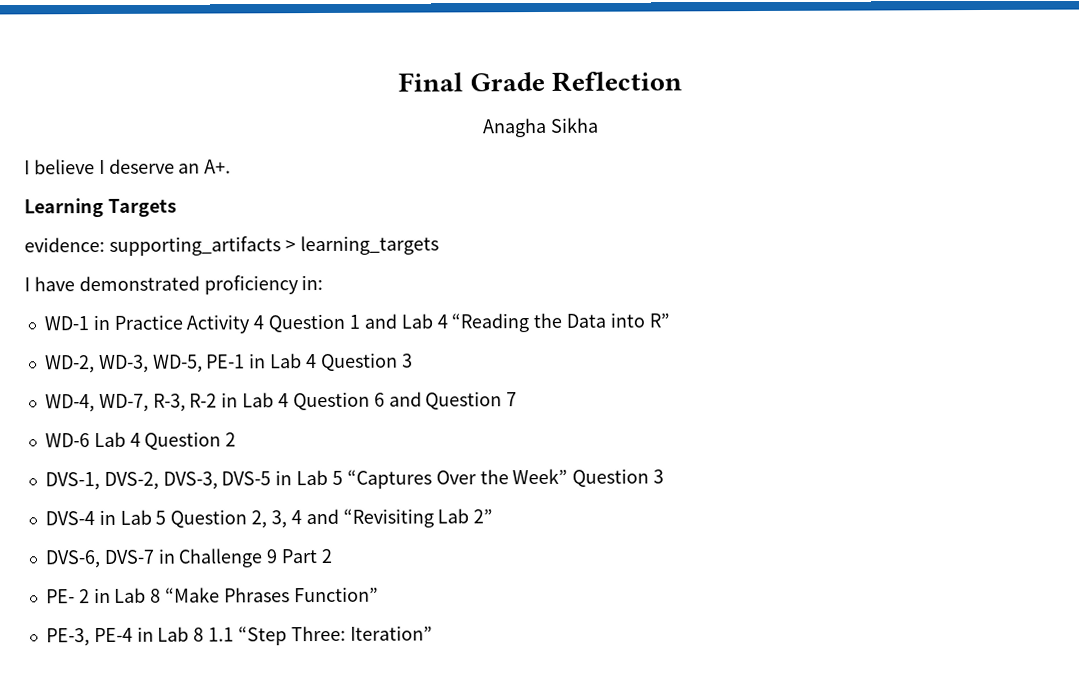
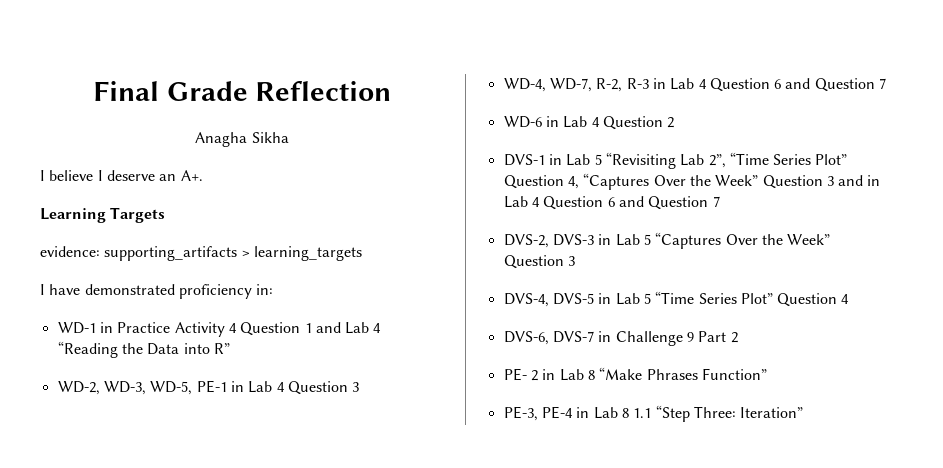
[152,393,218,412] R-3, R-2 -> [596,78,649,92] R-2, R-3
(90, 440) none -> [545,116,559,127] in
[44,471,272,491] DVS-1, DVS-2, DVS-3, DVS-5 -> [503,152,848,169] [503,173,881,190] [503,196,720,210] [503,234,594,248] DVS-1 in Lab 5 “Revisiting Lab 2”, “Time Series Plot” Question 4, “Captures Over the Week” Question 3 and in Lab 4 Question 6 and Question 7 // DVS-2, DVS-3
[44,508,494,529] DVS-4 in Lab 5 Question 2, 3, 4 and “Revisiting Lab 2” -> [503,291,850,307] DVS-4, DVS-5 in Lab 5 “Time Series Plot” Question 4

